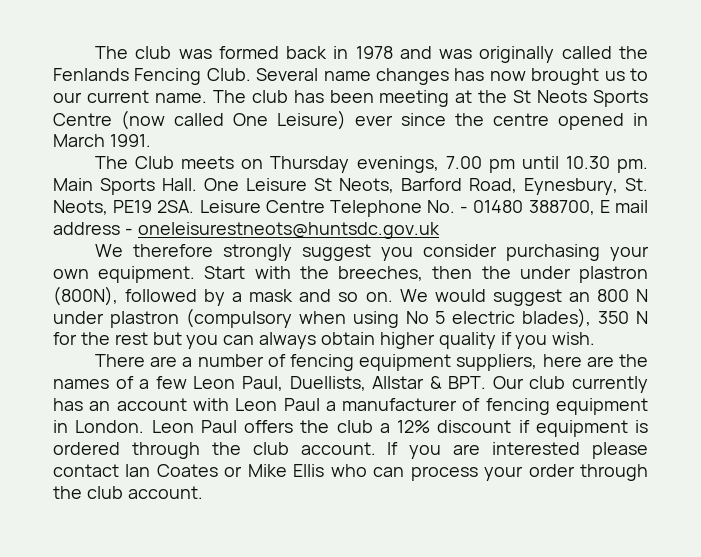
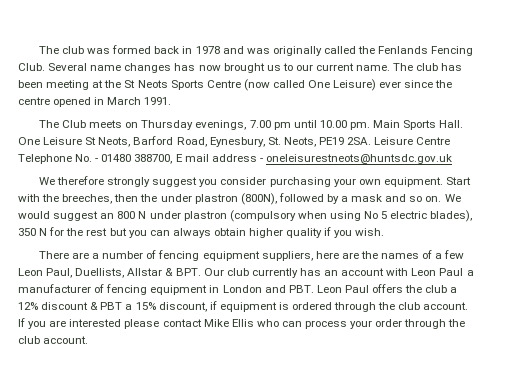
[565,156,610,169] 10.30 -> [319,120,347,128] 10.00
[75,420,145,433] London. -> [222,285,314,293] London and PBT.
(512, 426) none -> [90,302,207,312] & PBT a 15% discount,
[125,464,243,477] Ian Coates or -> (202, 323) none

